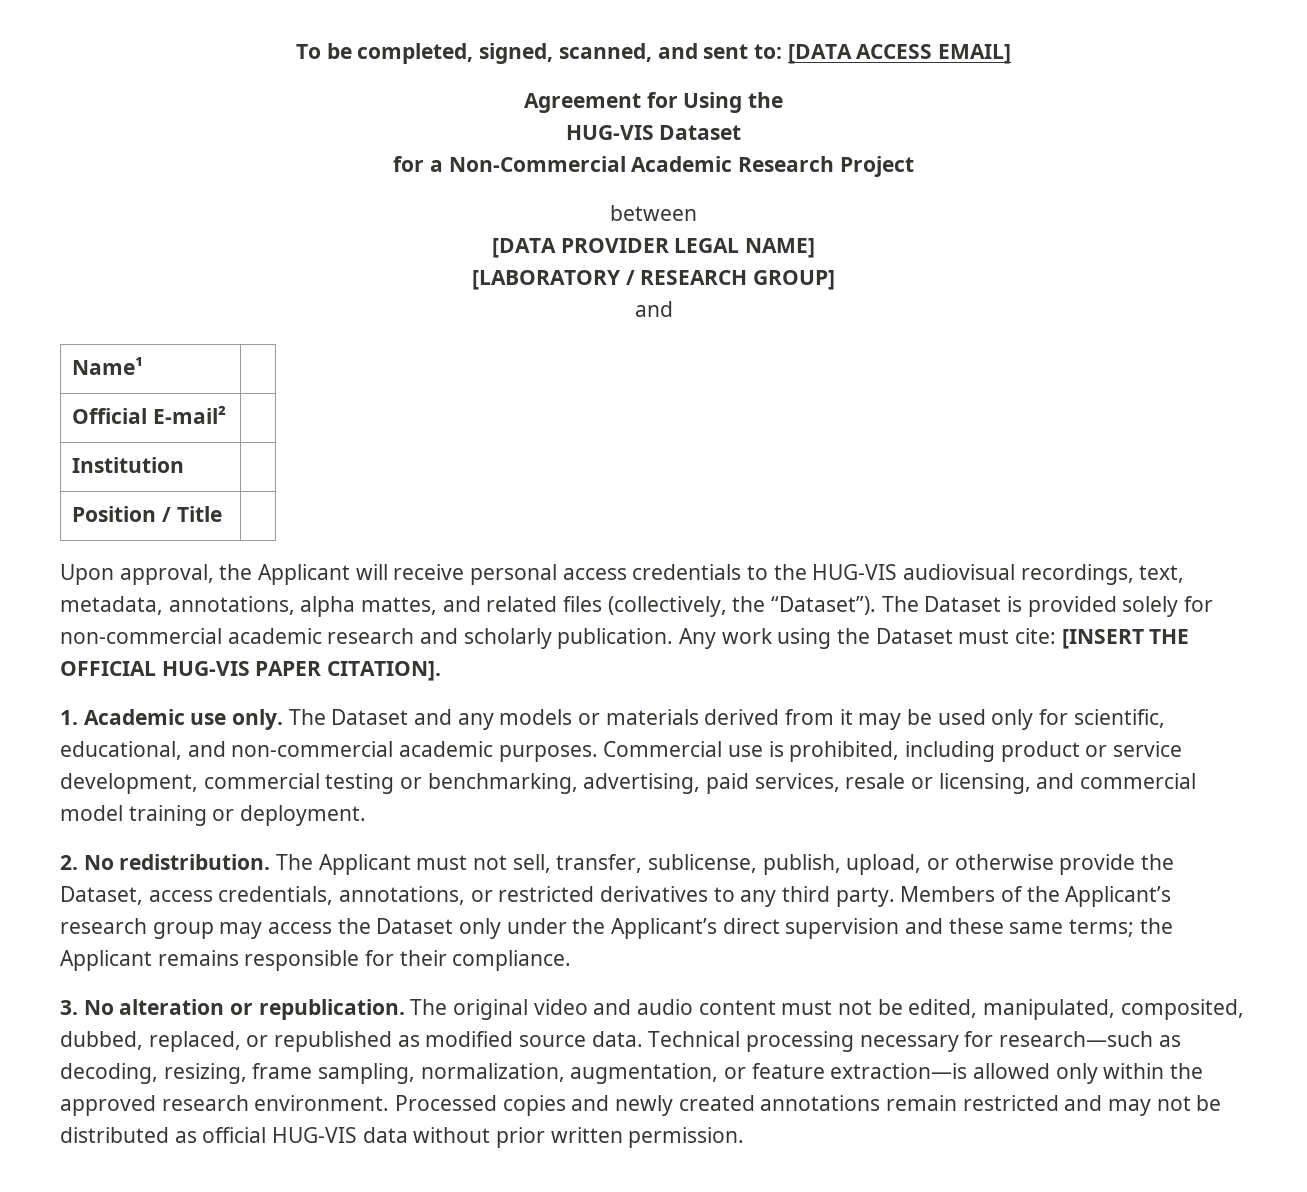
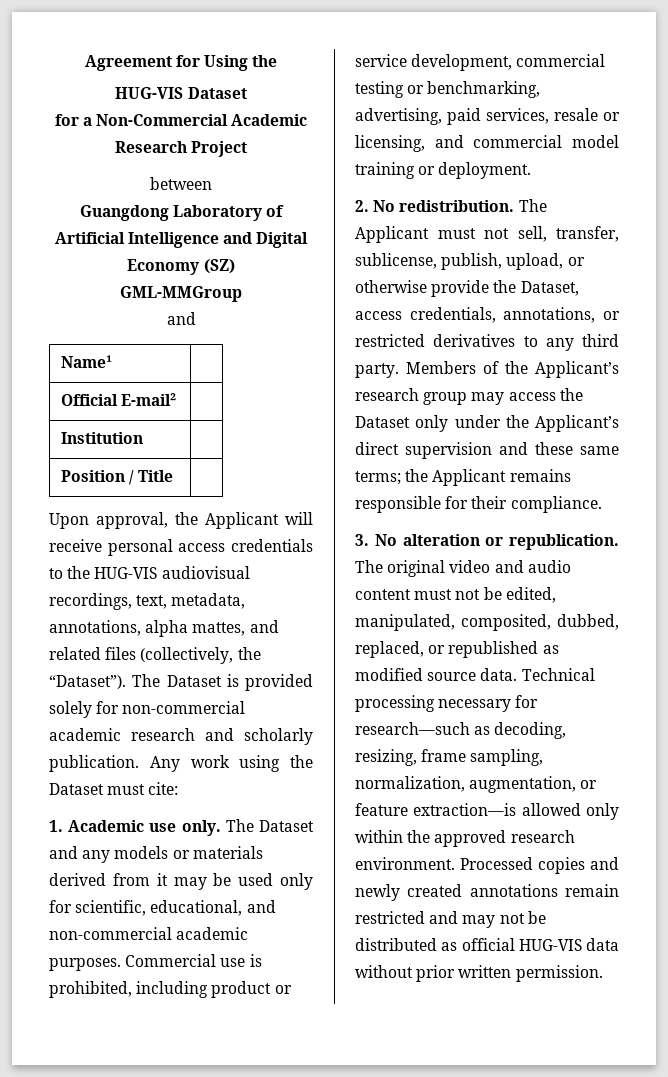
[296,43,1011,64] To be completed, signed, scanned, and sent to: [DATA ACCESS EMAIL] // -> (84, 63) none
[491,238,816,258] [471,270,836,290] [DATA PROVIDER LEGAL NAME] // [LABORATORY / RESEARCH GROUP] -> [79,205,285,221] [54,232,309,248] [127,259,235,275] [120,286,242,302] Guangdong Laboratory of Artificial Intelligence and Digital Economy (SZ) // GML-MMGroup
[1061,629,1190,649] [60,661,442,681] [INSERT THE OFFICIAL HUG-VIS PAPER CITATION]. -> (179, 788) none

